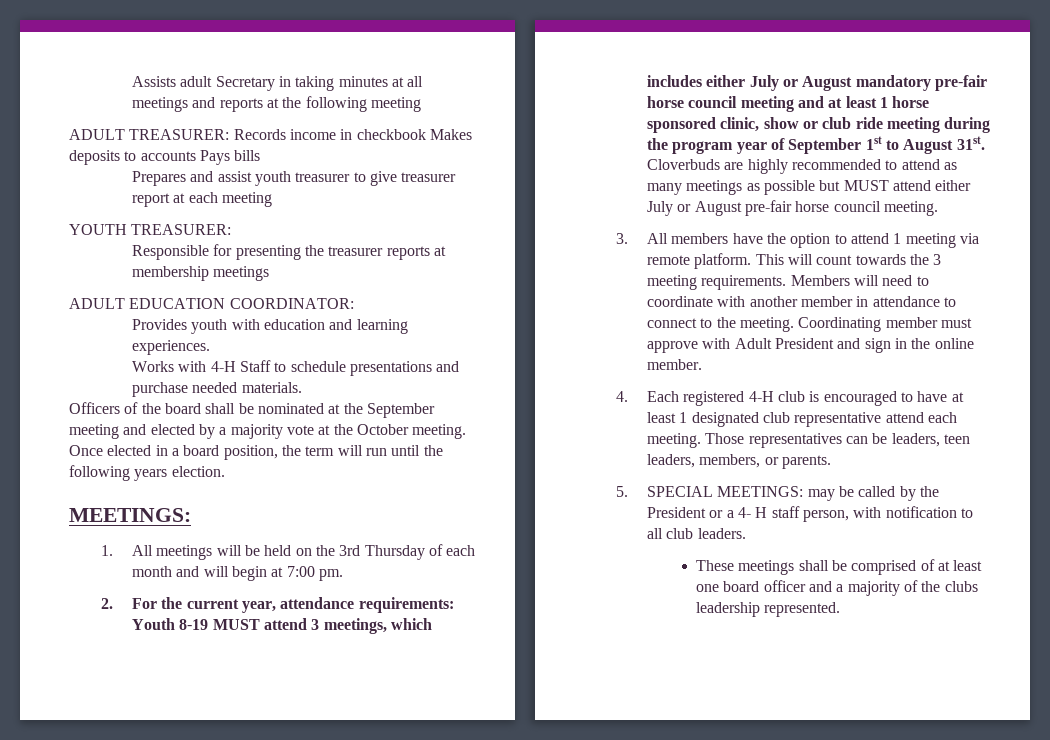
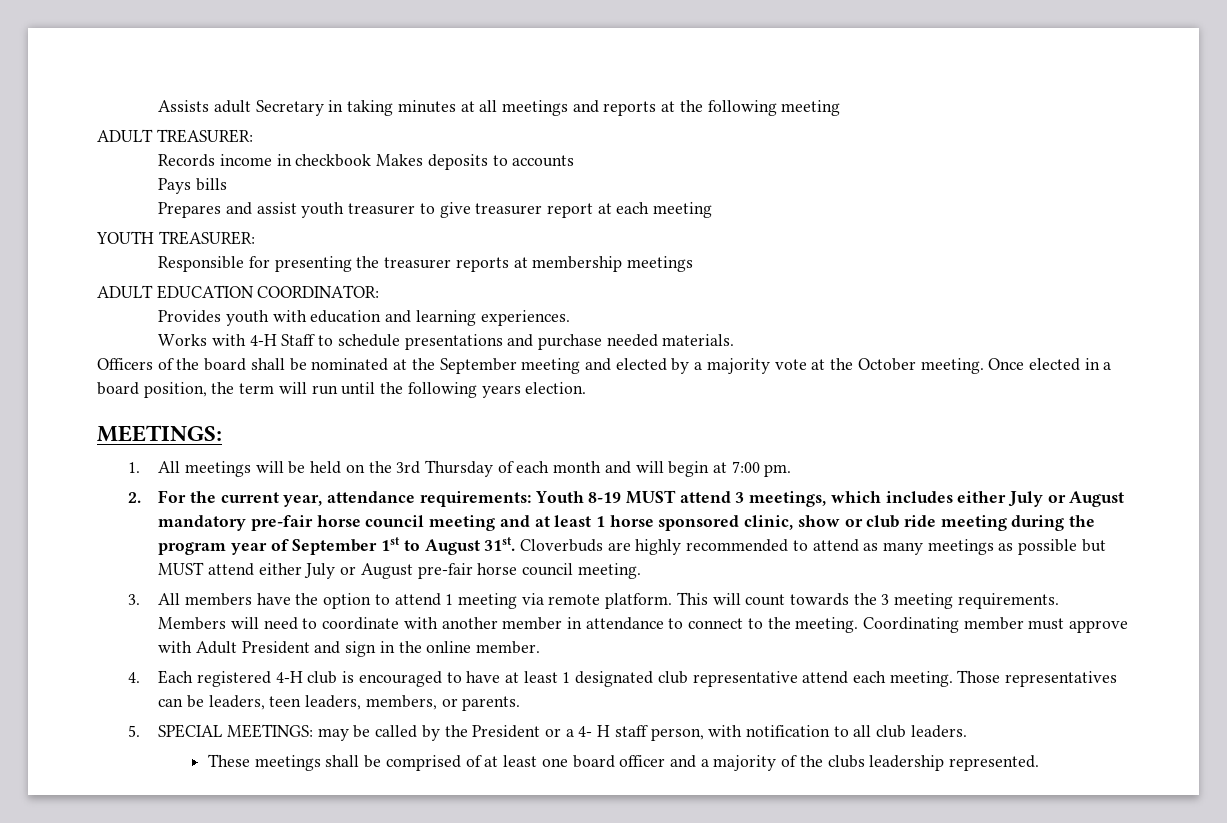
(230, 134) none -> (253, 136) //
(196, 156) none -> (575, 161) //

